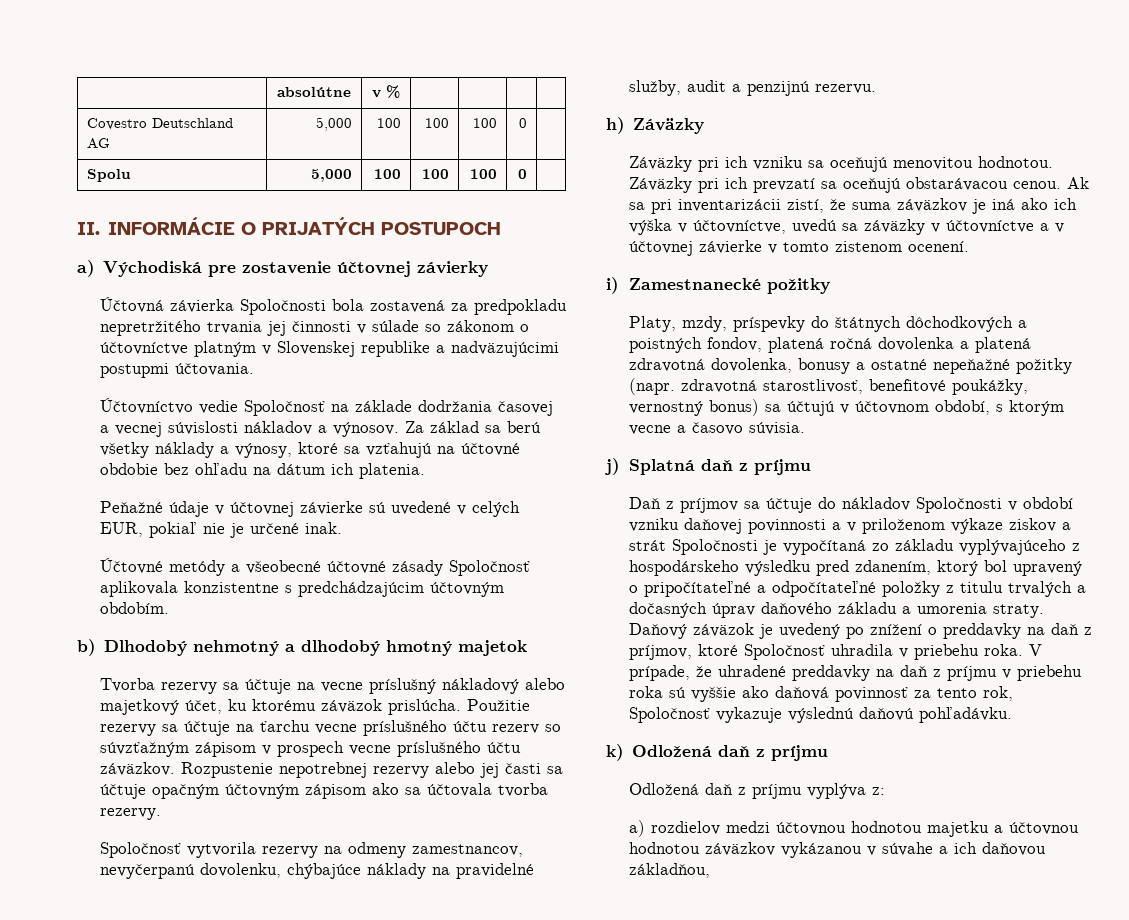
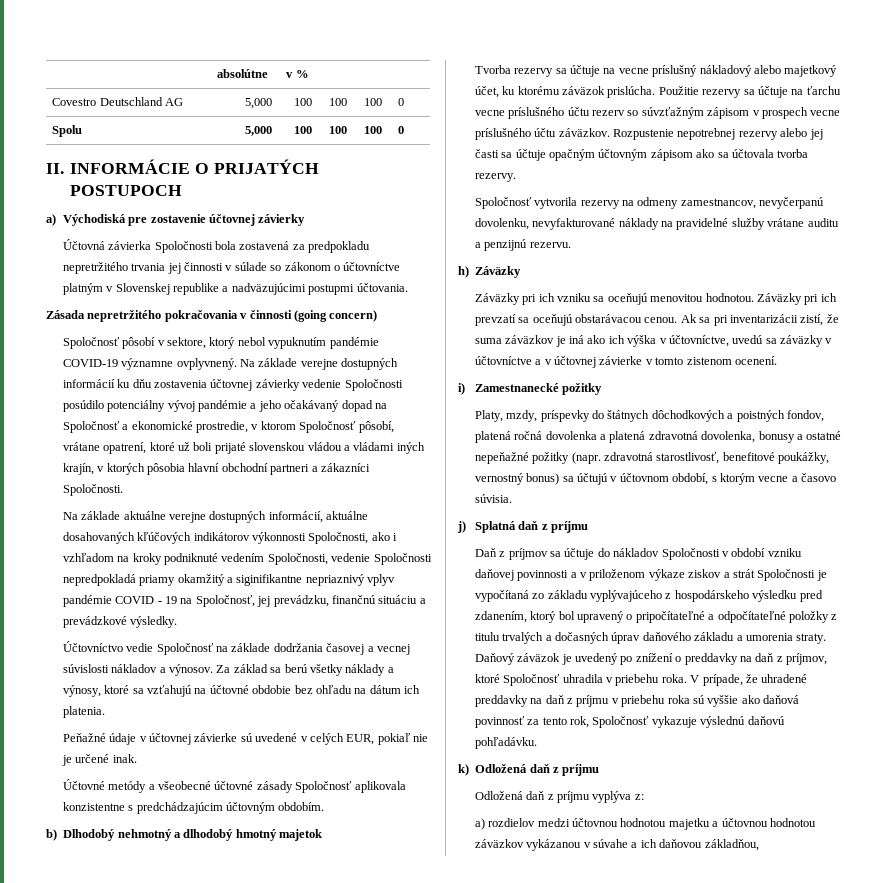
(254, 369) none -> [46,310,378,322] [62,337,379,349] [62,358,399,370] [62,379,403,391] [62,400,387,412] [62,421,394,433] [62,442,425,454] [62,463,370,475] [62,484,123,496] [62,511,369,523] [62,532,398,544] [62,553,432,565] [62,574,396,586] [62,595,426,607] [62,616,178,628] // Zásada nepretržitého pokračovania v činnosti (going concern) // Spoločnosť pôsobí v sektore, ktorý nebol vypuknutím pandémie COVID-19 významne ovplyvnený. Na základe verejne dostupných informácií ku dňu zostavenia účtovnej závierky vedenie Spoločnosti posúdilo potenciálny vývoj pandémie a jeho očakávaný dopad na Spoločnosť a ekonomické prostredie, v ktorom Spoločnosť pôsobí, vrátane opatrení, ktoré už boli prijaté slovenskou vládou a vládami iných krajín, v ktorých pôsobia hlavní obchodní partneri a zákazníci Spoločnosti. // Na základe aktuálne verejne dostupných informácií, aktuálne dosahovaných kľúčových indikátorov výkonnosti Spoločnosti, ako i vzhľadom na kroky podniknuté vedením Spoločnosti, vedenie Spoločnosti nepredpokladá priamy okamžitý a siginifikantne nepriaznivý vplyv pandémie COVID - 19 na Spoločnosť, jej prevádzku, finančnú situáciu a prevádzkové výsledky.
[286,863,361,879] chýbajúce -> [532,218,616,230] nevyfakturované
[628,80,726,96] služby, audit -> [731,218,839,230] služby vrátane auditu

